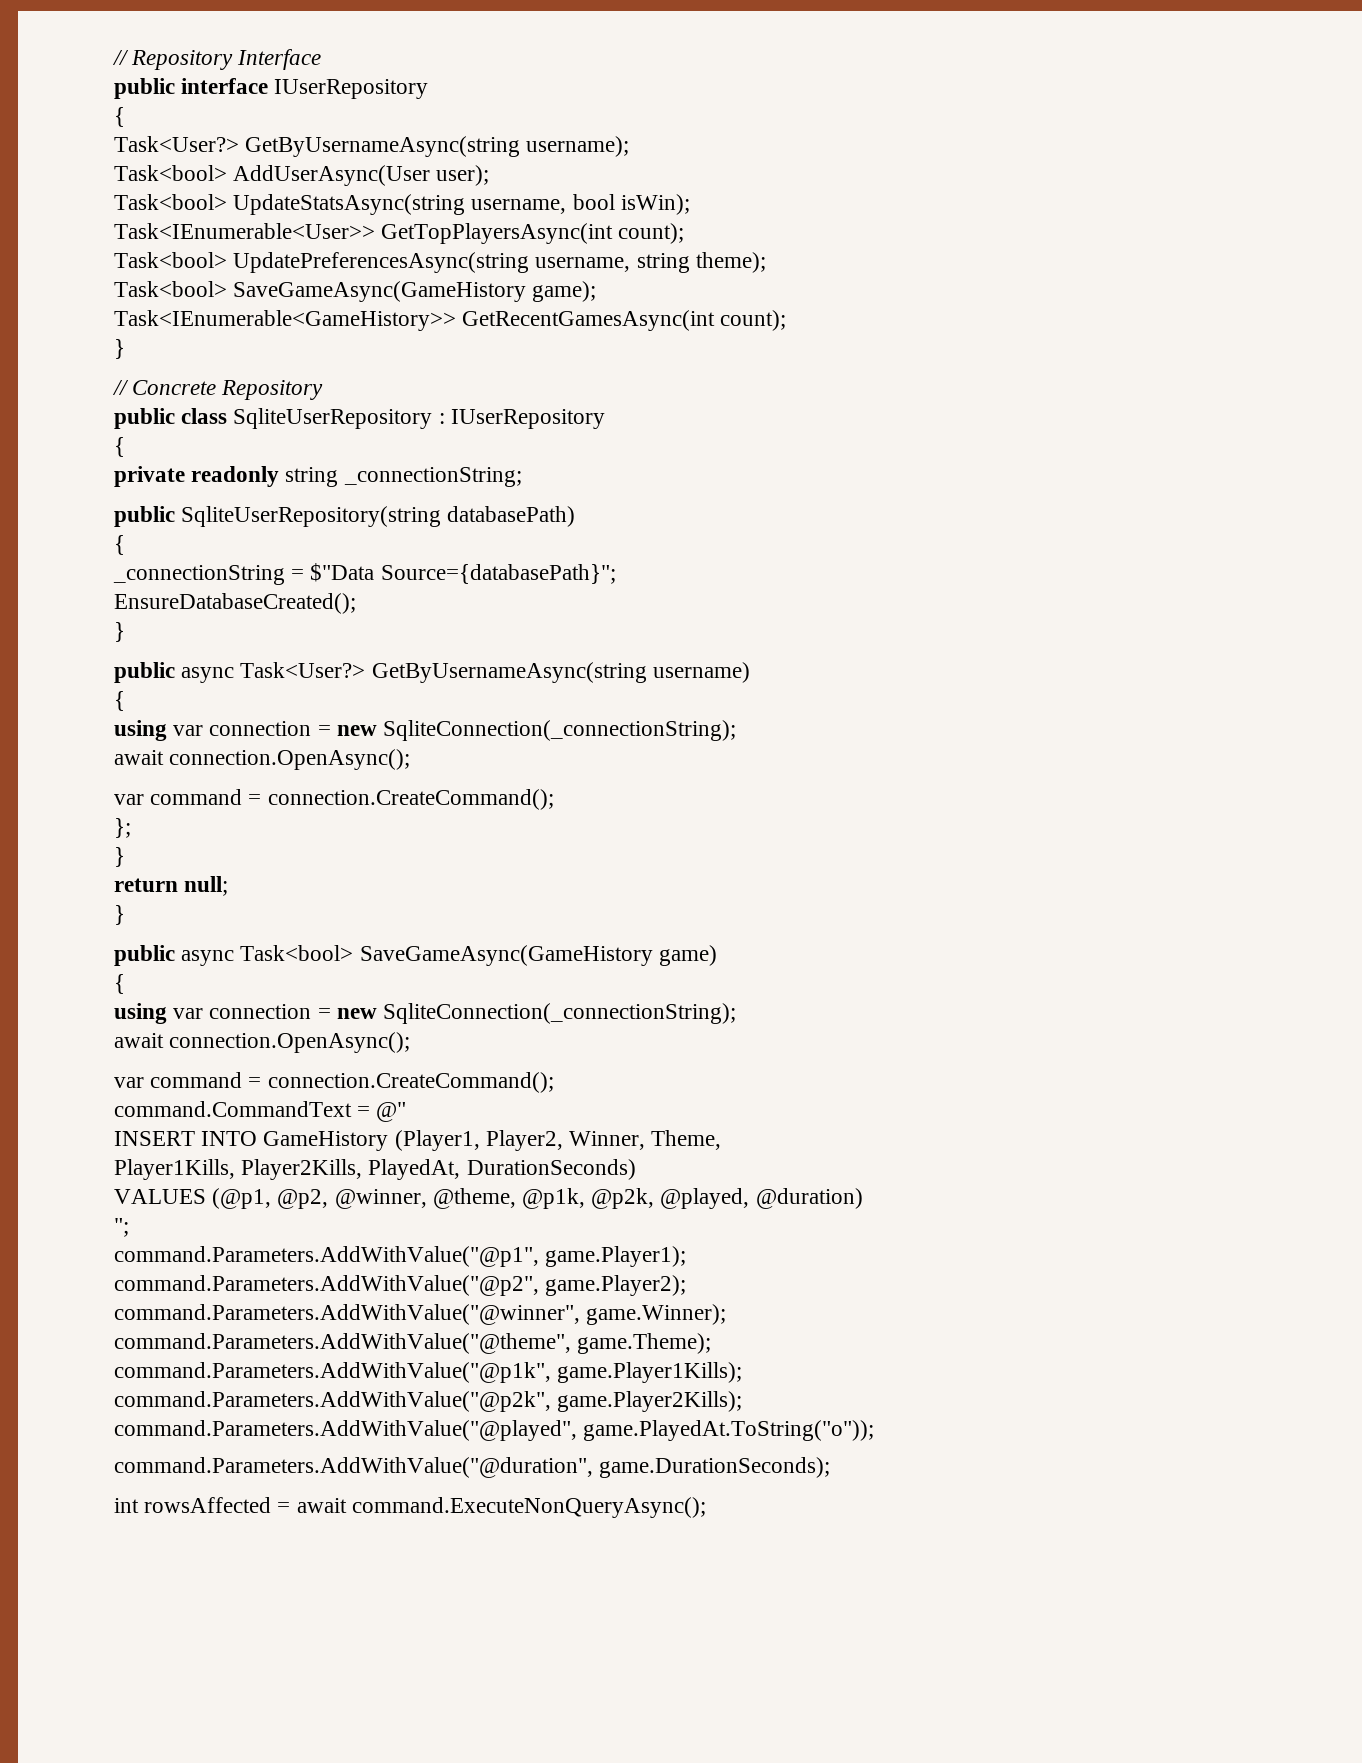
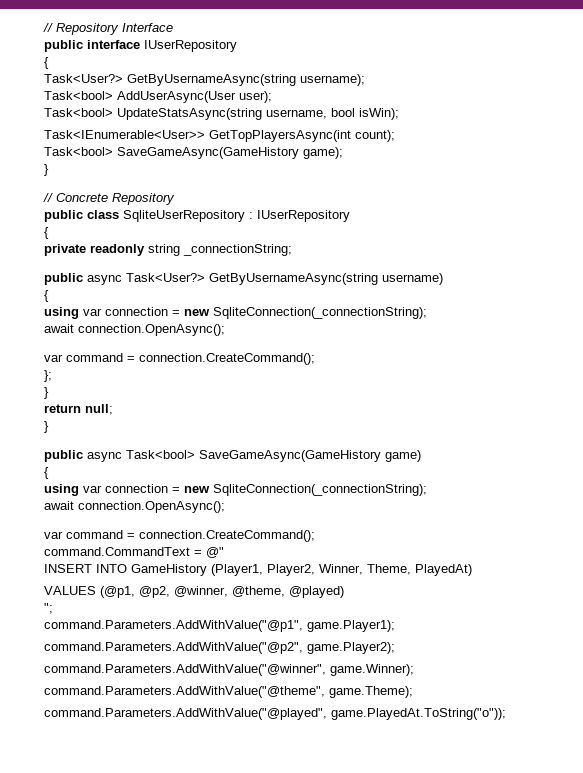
[114,252,766,273] // Task<bool> UpdatePreferencesAsync(string username, string theme); -> (395, 136) none
[114,310,787,331] // Task<IEnumerable<GameHistory>> GetRecentGamesAsync(int count); -> (343, 153) none
[114,506,576,527] [114,535,125,555] [113,563,616,585] [114,593,356,614] [114,622,125,642] // public SqliteUserRepository(string databasePath) // { // _connectionString = $"Data Source={databasePath}"; // EnsureDatabaseCreated(); // } -> (292, 250) none
[114,1159,636,1180] // Player1Kills, Player2Kills, PlayedAt, DurationSeconds) -> [415,564,472,576] PlayedAt)
[522,1188,863,1209] @p1k, @p2k, @played, @duration) -> [289,586,344,598] @played)
[114,1362,743,1383] [114,1391,743,1412] [114,1420,875,1441] [114,1457,831,1478] [114,1497,706,1518] command.Parameters.AddWithValue("@p1k", game.Player1Kills); // command.Parameters.AddWithValue("@p2k", game.Player2Kills); // command.Parameters.AddWithValue("@played", game.PlayedAt.ToString("o")); // command.Parameters.AddWithValue("@duration", game.DurationSeconds); // int rowsAffected = await command.ExecuteNonQueryAsync(); -> [44,708,506,720] command.Parameters.AddWithValue("@played", game.PlayedAt.ToString("o"));

